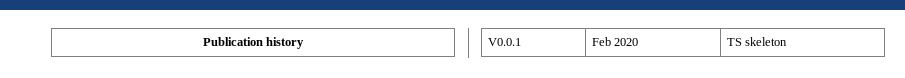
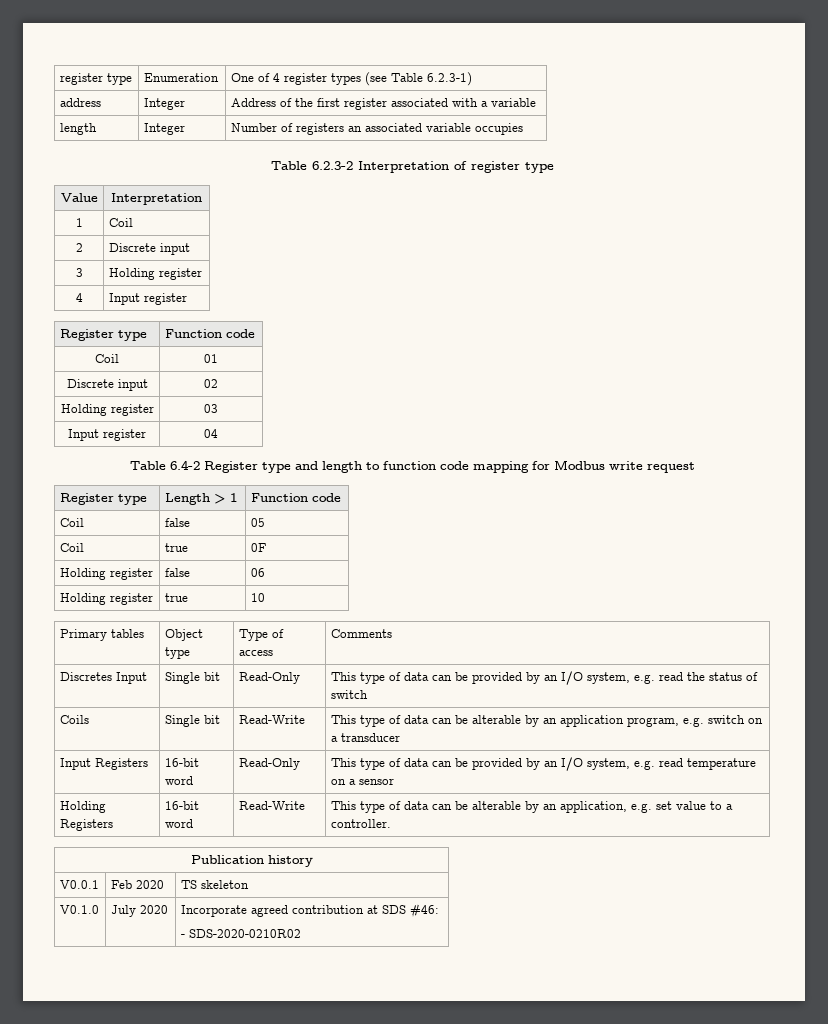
(202, 41) none -> [59,73,132,85] [143,73,219,82] [230,72,472,86] [59,98,101,107] [143,98,185,110] [230,98,536,110] [59,123,97,135] [143,123,185,135] [230,123,523,135] [270,161,554,173] [60,193,98,202] [111,193,202,205] [75,218,83,227] [108,218,133,227] [75,243,83,252] [108,243,190,255] [75,268,83,277] [108,268,202,280] [75,293,83,302] [108,293,187,305] [59,329,147,341] [164,329,255,338] [95,354,119,363] [204,354,218,363] [66,379,148,391] [204,379,218,388] [60,404,154,416] [204,404,218,413] [68,429,146,441] [204,429,218,438] [129,460,695,473] [59,493,147,505] [164,493,237,505] [250,493,341,502] [59,518,84,527] [164,518,190,527] [250,518,265,527] [59,543,84,552] [164,543,188,552] [250,543,266,552] [59,568,153,580] [164,568,190,577] [250,568,265,577] [59,593,153,605] [164,593,188,602] [250,593,265,602] [59,629,144,641] [164,629,203,641] [164,647,190,659] [238,629,284,641] [238,650,273,656] [330,629,392,638] [59,672,147,684] [164,672,220,684] [238,672,300,684] [330,671,758,685] [330,690,368,699] [59,715,89,724] [164,715,220,727] [238,715,305,724] [330,715,763,727] [330,733,400,742] [59,758,148,770] [164,758,199,767] [164,776,193,785] [238,758,300,770] [330,757,756,771] [330,778,394,785] [59,801,106,813] [59,819,113,831] [164,801,199,810] [164,819,193,828] [238,801,305,810] [330,801,733,813] [330,819,391,828] register type | Enumeration | One of 4 register types (see Table 6.2.3-1) // address | Integer | Address of the first register associated with a variable // length | Integer | Number of registers an associated variable occupies // Table 6.2.3-2 Interpretation of register type // Value | Interpretation // 1 | Coil // 2 | Discrete input // 3 | Holding register // 4 | Input register // Register type | Function code // Coil | 01 // Discrete input | 02 // Holding register | 03 // Input register | 04 // Table 6.4-2 Register type and length to function code mapping for Modbus write request // Register type | Length > 1 | Function code // Coil | false | 05 // Coil | true | 0F // Holding register | false | 06 // Holding register | true | 10 // Primary tables | Object type | Type of access | Comments // Discretes Input | Single bit | Read-Only | This type of data can be provided by an I/O system, e.g. read the status of switch // Coils | Single bit | Read-Write | This type of data can be alterable by an application program, e.g. switch on a transducer // Input Registers | 16-bit word | Read-Only | This type of data can be provided by an I/O system, e.g. read temperature on a sensor // Holding Registers | 16-bit word | Read-Write | This type of data can be alterable by an application, e.g. set value to a controller. //
(788, 41) none -> [59,905,99,914] [110,905,168,917] [180,904,439,918] [180,929,301,938] // V0.1.0 | July 2020 | Incorporate agreed contribution at SDS #46: // - SDS-2020-0210R02

